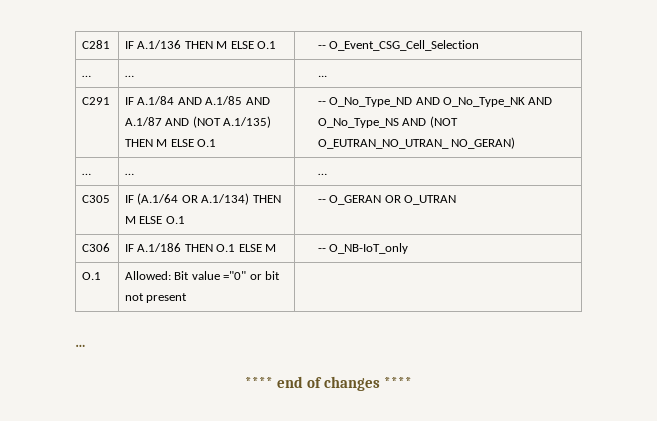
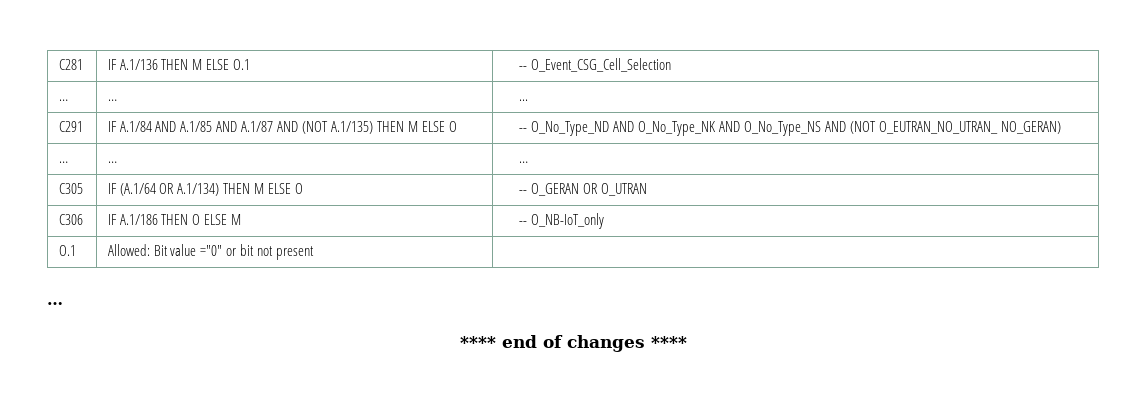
[197,139,217,147] O.1 -> [448,121,457,132] O
[165,216,185,224] O.1 -> [295,183,304,194] O
[216,244,236,252] O.1 -> [192,214,201,225] O

